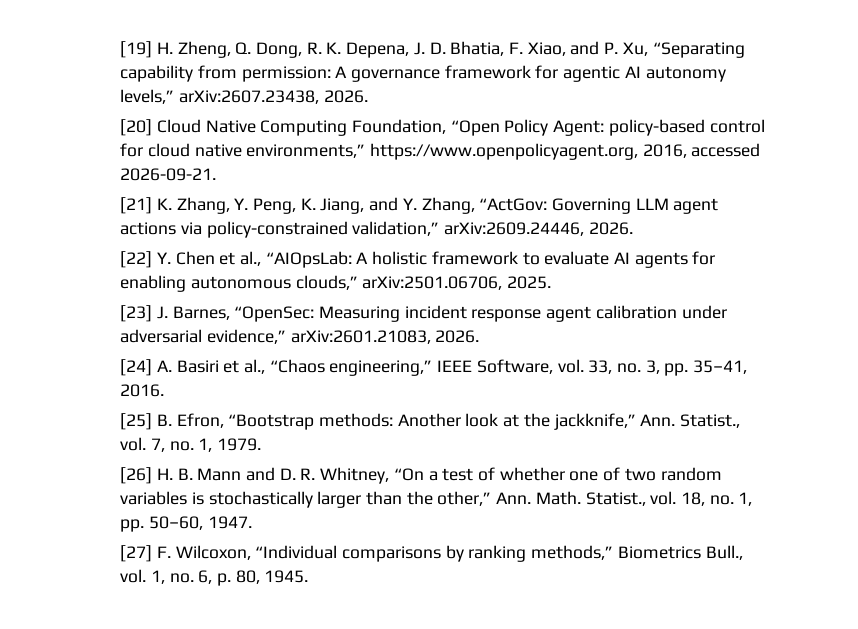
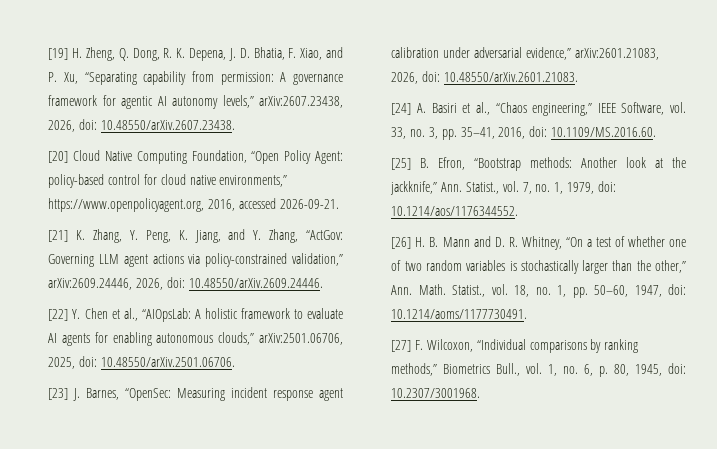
[323,90,368,103] 2026. -> [48,119,235,132] 2026, doi: 10.48550/arXiv.2607.23438.
[588,222,633,235] 2026. -> [136,277,323,290] 2026, doi: 10.48550/arXiv.2609.24446.
[506,276,551,289] 2025. -> [48,356,235,369] 2025, doi: 10.48550/arXiv.2501.06706.
[435,330,480,343] 2026. -> [391,71,578,84] 2026, doi: 10.48550/arXiv.2601.21083.
[120,384,165,397] 2016. -> [498,126,656,139] 2016, doi: 10.1109/MS.2016.60.
[216,438,261,451] 1979. -> [566,181,616,194] [391,206,519,216] 1979, doi: 10.1214/aos/1176344552.
[207,516,252,529] 1947. -> [634,284,686,297] [391,309,528,319] 1947, doi: 10.1214/aoms/1177730491.
[264,570,309,583] 1945. -> [635,363,686,376] [391,388,481,398] 1945, doi: 10.2307/3001968.

